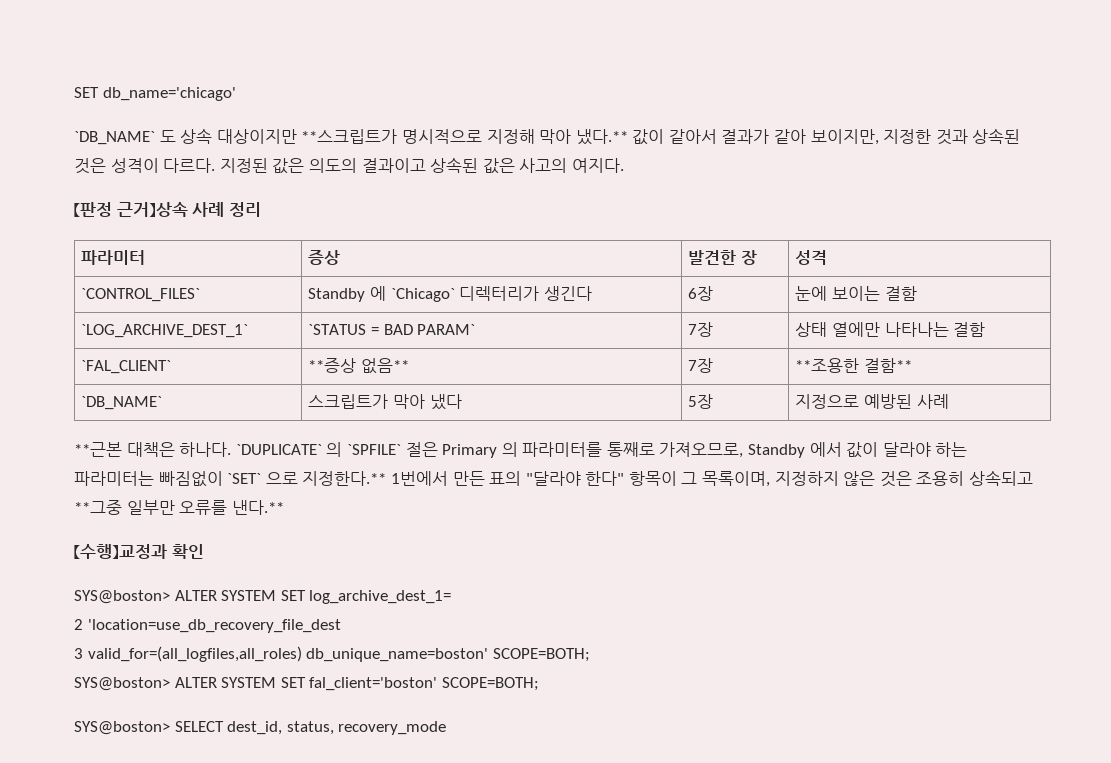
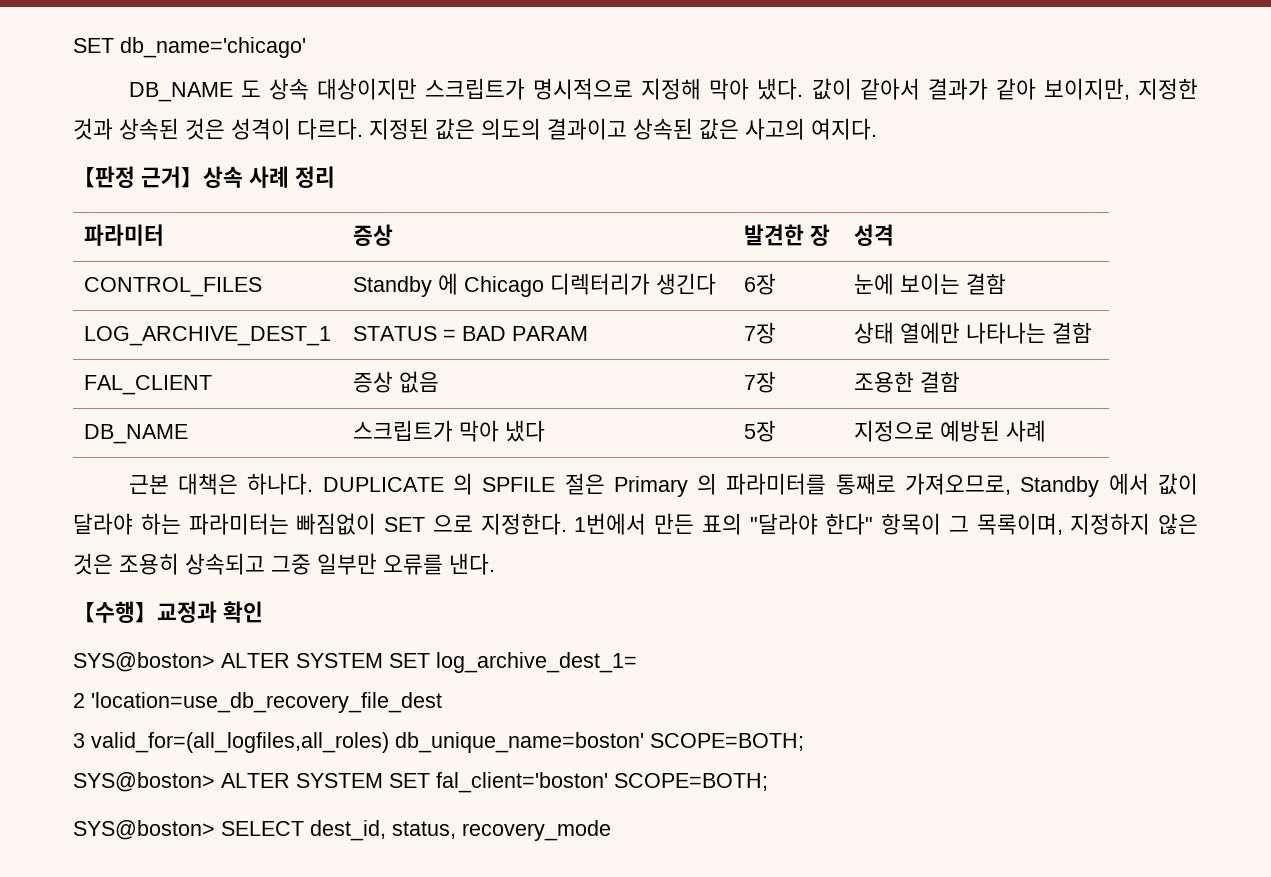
[74,131,155,145] `DB_NAME` -> [128,82,233,102] DB_NAME
[301,129,398,144] **스크립트가 -> [425,78,526,100] 스크립트가
[575,129,628,145] 냈다.** -> [757,78,804,100] 냈다.
[81,288,201,302] `CONTROL_FILES` -> [83,277,262,297] CONTROL_FILES
[390,288,455,302] `Chicago` -> [463,276,544,297] Chicago
[81,324,249,338] [308,324,367,335] `LOG_ARCHIVE_DEST_1` | `STATUS -> [83,326,331,346] [352,326,437,341] LOG_ARCHIVE_DEST_1 | STATUS
[417,324,476,335] PARAM` -> [511,326,588,341] PARAM
[81,360,172,374] [308,358,410,374] [688,358,714,373] [795,358,913,373] [81,396,163,410] `FAL_CLIENT` | **증상 없음** | 7장 | **조용한 결함** // `DB_NAME` -> [83,375,212,395] [352,371,439,393] [743,371,776,393] [853,371,960,393] [83,424,188,444] FAL_CLIENT | 증상 없음 | 7장 | 조용한 결함 // DB_NAME
[74,442,122,457] **근본 -> [128,475,169,494] 근본
[235,442,401,457] `DUPLICATE` 의 `SPFILE` -> [322,473,556,495] DUPLICATE 의 SPFILE
[227,471,387,486] `SET` 으로 지정한다.** -> [384,513,567,535] SET 으로 지정한다.
[74,500,122,515] **그중 -> [271,554,311,575] 그중
[231,500,284,515] 낸다.** -> [449,553,495,575] 낸다.

